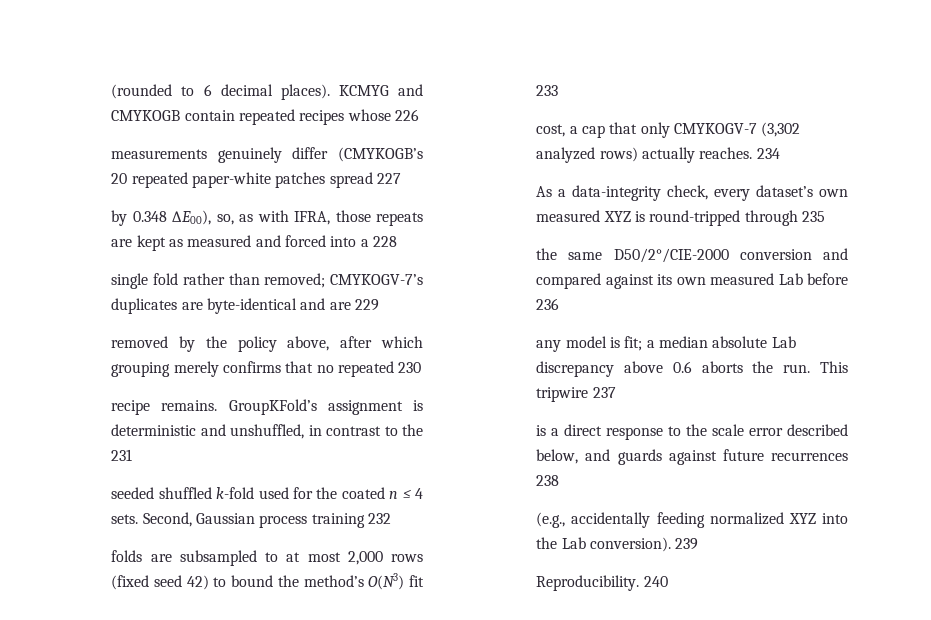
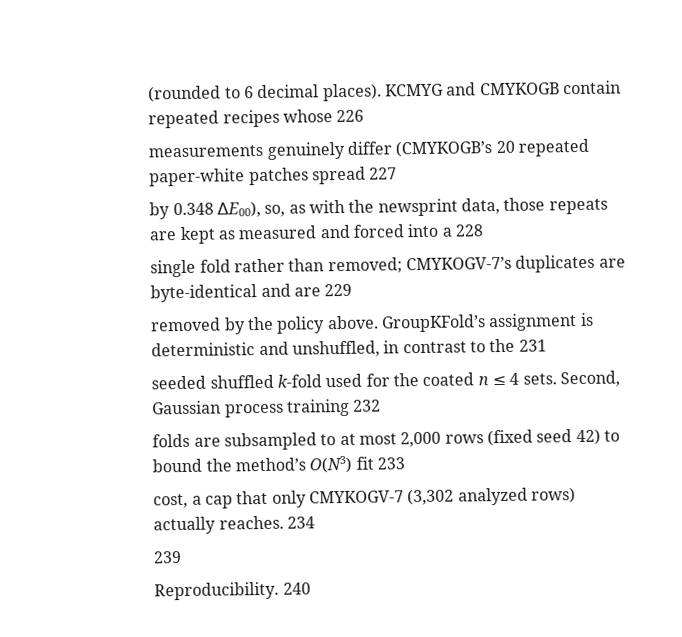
[294,211,331,225] IFRA, -> [348,197,501,217] the newsprint data,
[287,336,423,351] [111,361,422,377] [111,400,218,415] above, after which grouping merely confirms that no repeated 230 // recipe remains. -> [326,315,379,330] above.
[536,185,848,201] [536,210,825,226] [536,248,848,263] [536,273,848,289] [536,298,560,310] [536,336,796,352] [536,361,848,377] [536,387,616,402] [536,424,848,440] [536,449,848,465] [536,475,560,486] [536,512,849,528] [536,537,671,552] As a data-integrity check, every dataset’s own measured XYZ is round-tripped through 235 // the same D50/2°/CIE-2000 conversion and compared against its own measured Lab before 236 // any model is fit; a median absolute Lab discrepancy above 0.6 aborts the run. This tripwire 237 // is a direct response to the scale error described below, and guards against future recurrences 238 // (e.g., accidentally feeding normalized XYZ into the Lab conversion). -> (316, 522) none

